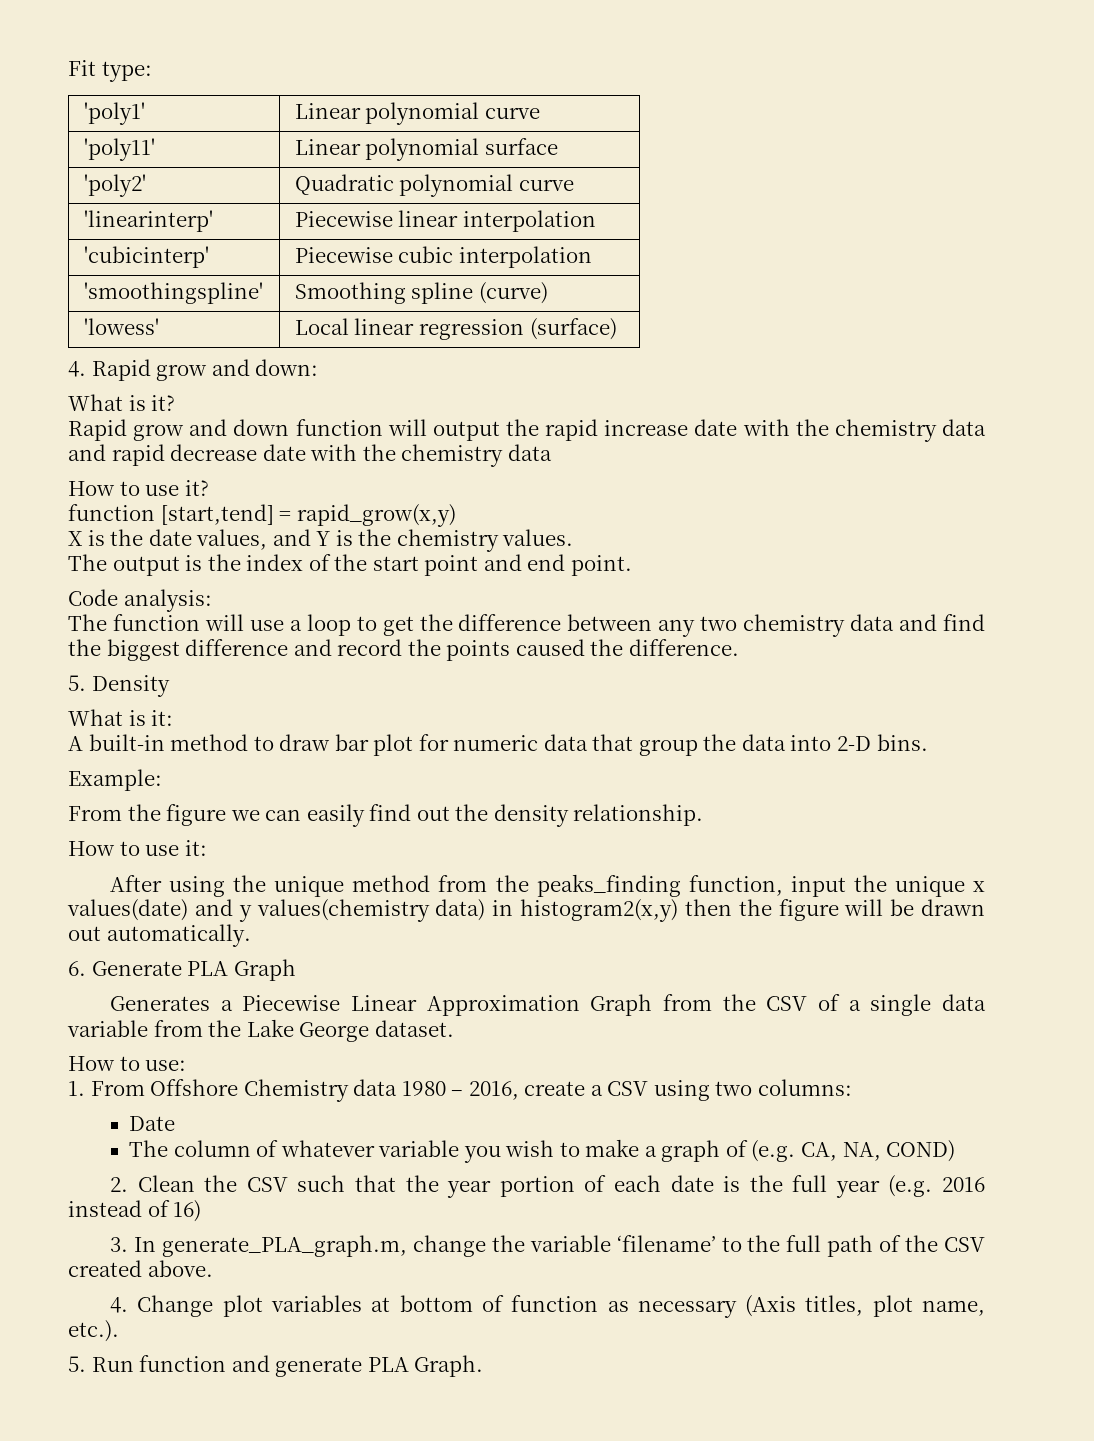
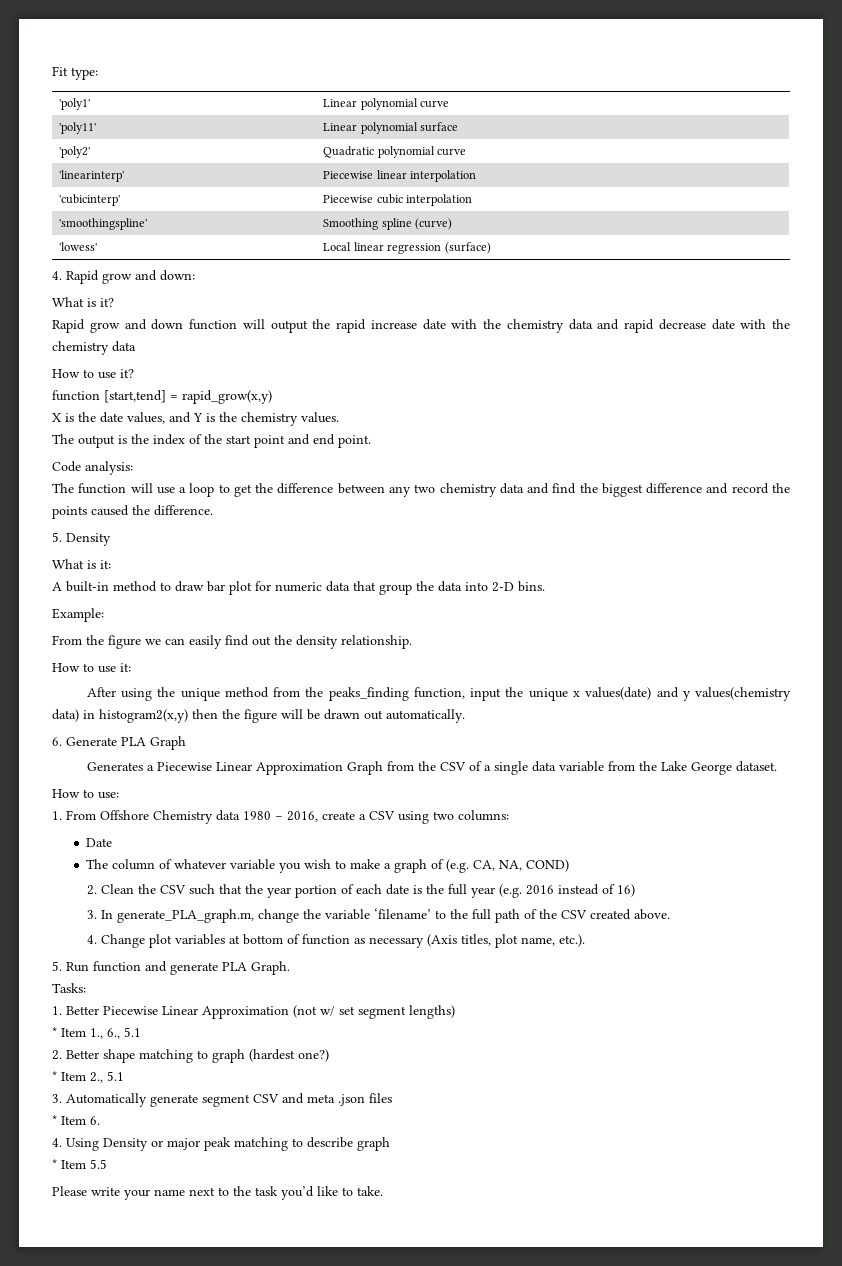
(484, 1366) none -> [52,983,86,993] [52,1005,455,1019] [52,1027,141,1039] [52,1049,329,1063] [52,1071,124,1083] [52,1093,392,1107] [52,1115,100,1125] [52,1137,390,1151] [52,1159,107,1169] [52,1186,383,1200] // Tasks: // 1. Better Piecewise Linear Approximation (not w/ set segment lengths) // * Item 1., 6., 5.1 // 2. Better shape matching to graph (hardest one?) // * Item 2., 5.1 // 3. Automatically generate segment CSV and meta .json files // * Item 6. // 4. Using Density or major peak matching to describe graph // * Item 5.5 // Please write your name next to the task you’d like to take.

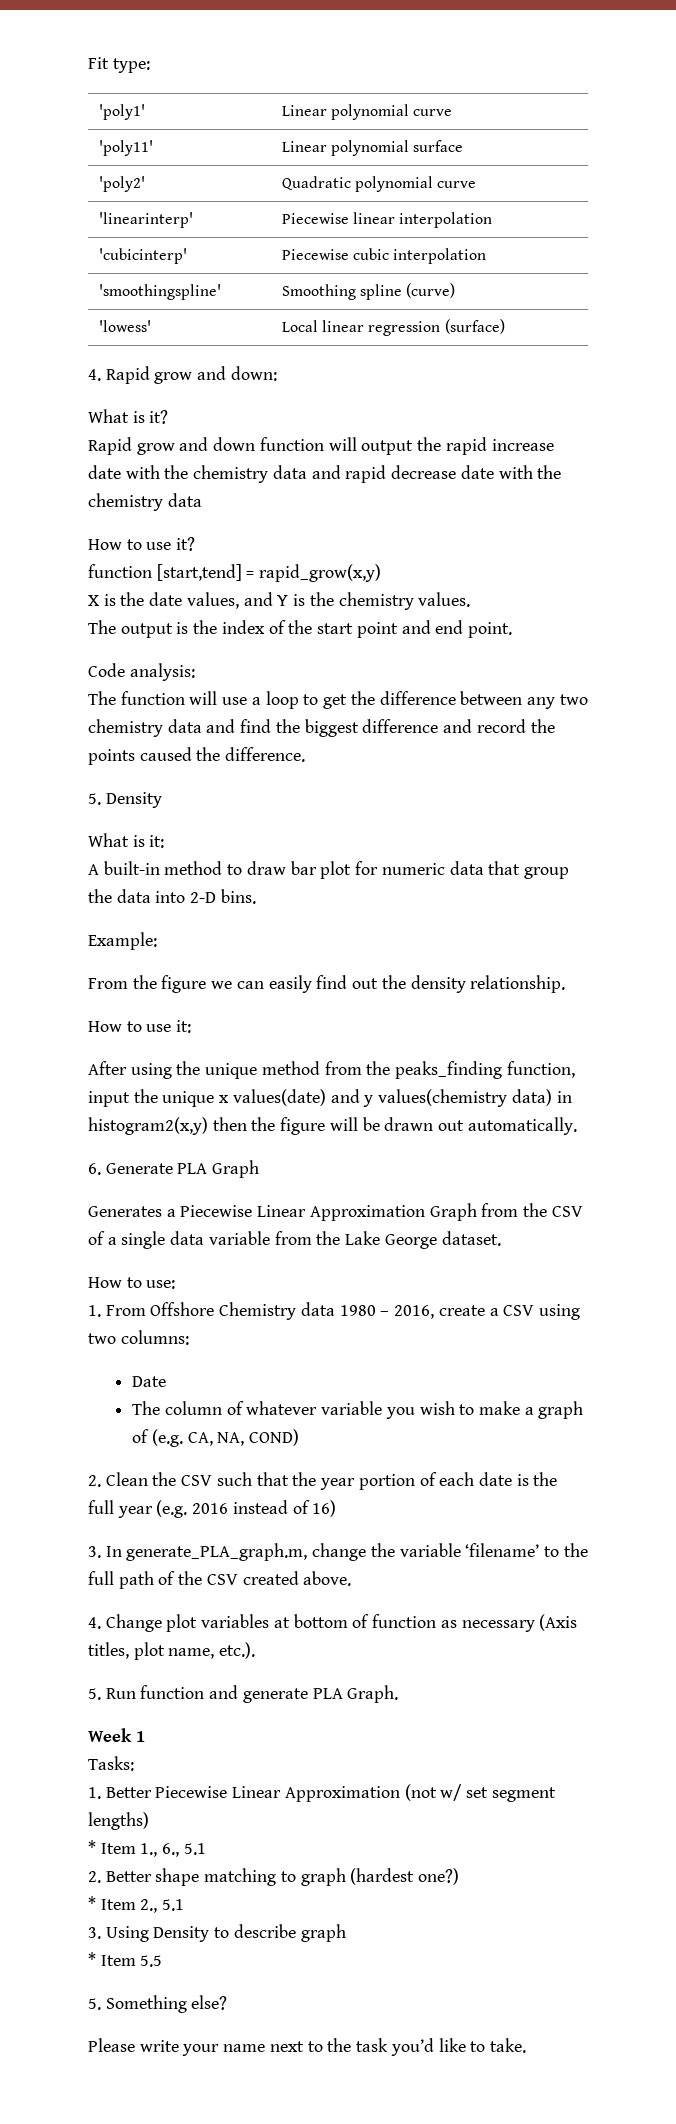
(290, 968) none -> [88,1728,145,1742] // Week 1
[66,1093,392,1107] [52,1115,100,1125] [52,1137,288,1151] Automatically generate segment CSV and meta .json files // * Item 6. // 4. Using Density or major peak matching -> [105,1926,210,1942] Using Density
(107, 1164) none -> [88,1995,228,2013] // 5. Something else?

